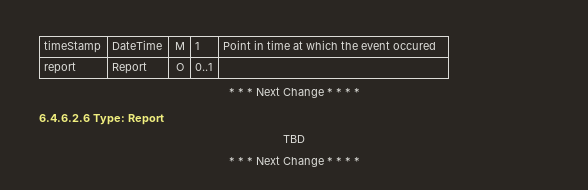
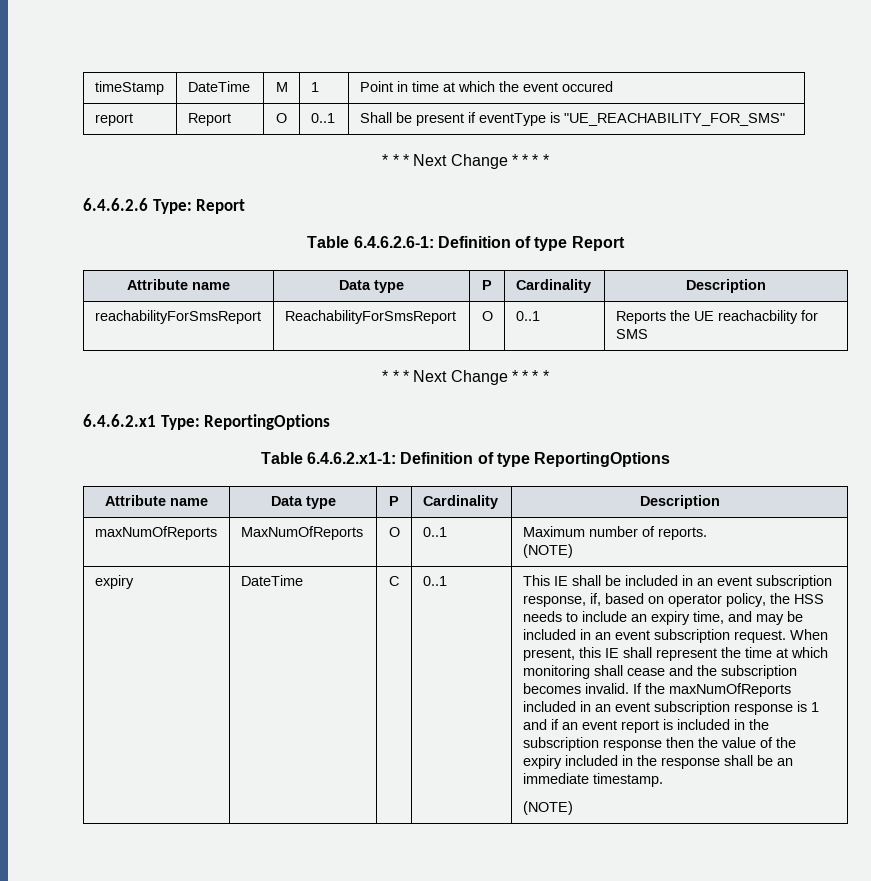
(213, 67) none -> [359,112,785,126] Shall be present if eventType is "UE_REACHABILITY_FOR_SMS"
[283,135,305,143] [228,156,360,167] TBD // * * * Next Change * * * * -> [307,236,625,251] [127,279,230,290] [339,280,404,293] [482,280,492,290] [515,279,591,293] [686,279,766,293] [94,310,261,324] [284,310,456,324] [481,311,493,321] [515,311,540,321] [615,310,818,324] [615,329,648,339] [382,370,549,385] [83,414,331,430] [260,452,671,467] [105,495,208,506] [270,496,336,509] [389,496,399,506] [422,495,498,509] [639,495,720,509] [94,526,217,540] [240,526,363,540] [388,527,400,537] [422,527,447,537] [522,526,707,540] [522,544,573,558] [94,575,134,589] [240,575,303,586] [389,576,399,586] [422,576,447,586] [522,575,832,589] [522,593,824,607] [522,611,803,625] [522,629,828,643] [522,647,828,661] [522,665,797,679] [522,683,791,697] [522,701,819,715] [522,719,769,733] [522,737,796,751] [522,755,793,769] [522,773,663,787] [522,801,573,815] Table 6.4.6.2.6-1: Definition of type Report // Attribute name | Data type | P | Cardinality | Description // reachabilityForSmsReport | ReachabilityForSmsReport | O | 0..1 | Reports the UE reachacbility for SMS // * * * Next Change * * * * // 6.4.6.2.x1 Type: ReportingOptions // Table 6.4.6.2.x1-1: Definition of type ReportingOptions // Attribute name | Data type | P | Cardinality | Description // maxNumOfReports | MaxNumOfReports | O | 0..1 | Maximum number of reports. // (NOTE) // expiry | DateTime | C | 0..1 | This IE shall be included in an event subscription response, if, based on operator policy, the HSS needs to include an expiry time, and may be included in an event subscription request. When present, this IE shall represent the time at which monitoring shall cease and the subscription becomes invalid. If the maxNumOfReports included in an event subscription response is 1 and if an event report is included in the subscription response then the value of the expiry included in the response shall be an immediate timestamp. // (NOTE)

